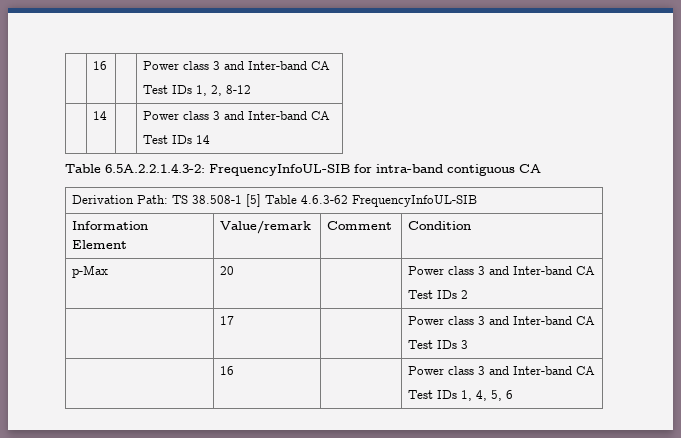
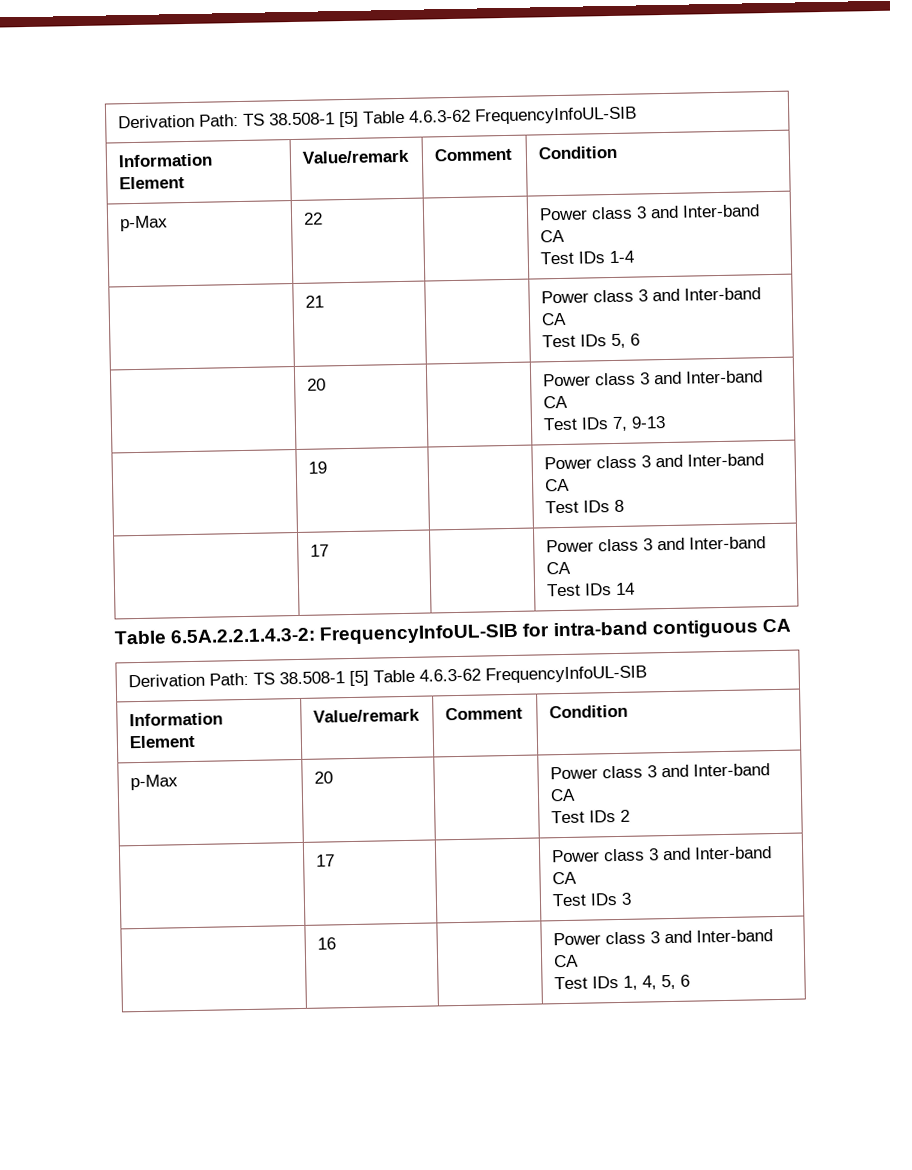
[93,61,108,70] [143,61,331,70] [143,85,252,96] [93,111,108,120] | 16 | | Power class 3 and Inter-band CA // Test IDs 1, 2, 8-12 // | 14 -> [118,106,638,129] [118,153,214,168] [119,176,186,190] [302,149,411,164] [434,147,513,162] [538,145,618,160] [119,215,169,232] [303,212,324,225] [539,204,761,221] [540,229,566,243] [540,250,635,265] [305,295,325,308] [541,287,762,304] [541,312,568,326] [542,333,641,349] [307,378,327,391] [543,370,764,387] [543,395,569,409] [543,416,667,432] [308,461,328,474] [544,453,765,470] [545,478,571,492] [545,499,625,514] [310,544,330,557] Derivation Path: TS 38.508-1 [5] Table 4.6.3-62 FrequencyInfoUL-SIB // Information Element | Value/remark | Comment | Condition // p-Max | 22 | | Power class 3 and Inter-band CA // Test IDs 1-4 // | 21 | | Power class 3 and Inter-band CA // Test IDs 5, 6 // | 20 | | Power class 3 and Inter-band CA // Test IDs 7, 9-13 // | 19 | | Power class 3 and Inter-band CA // Test IDs 8 // | 17

